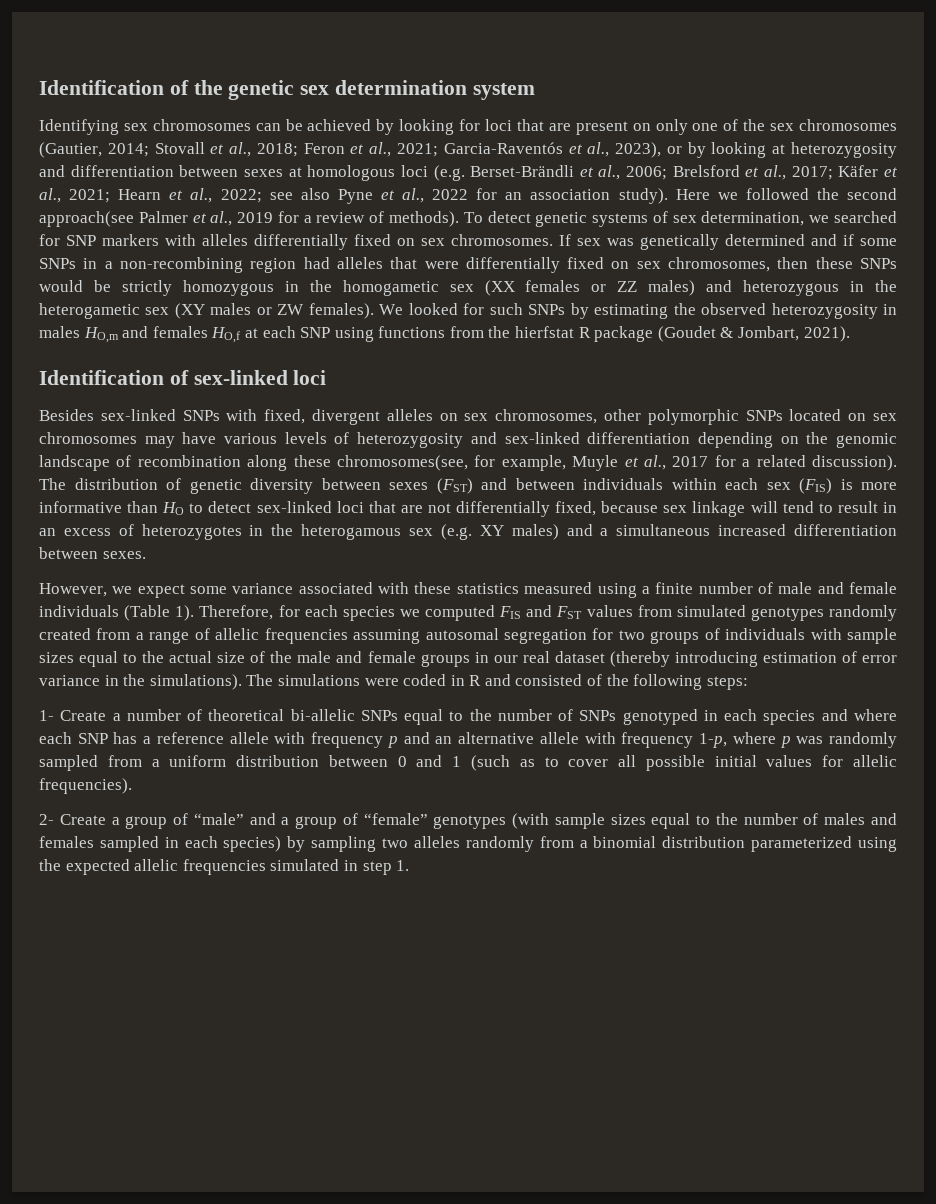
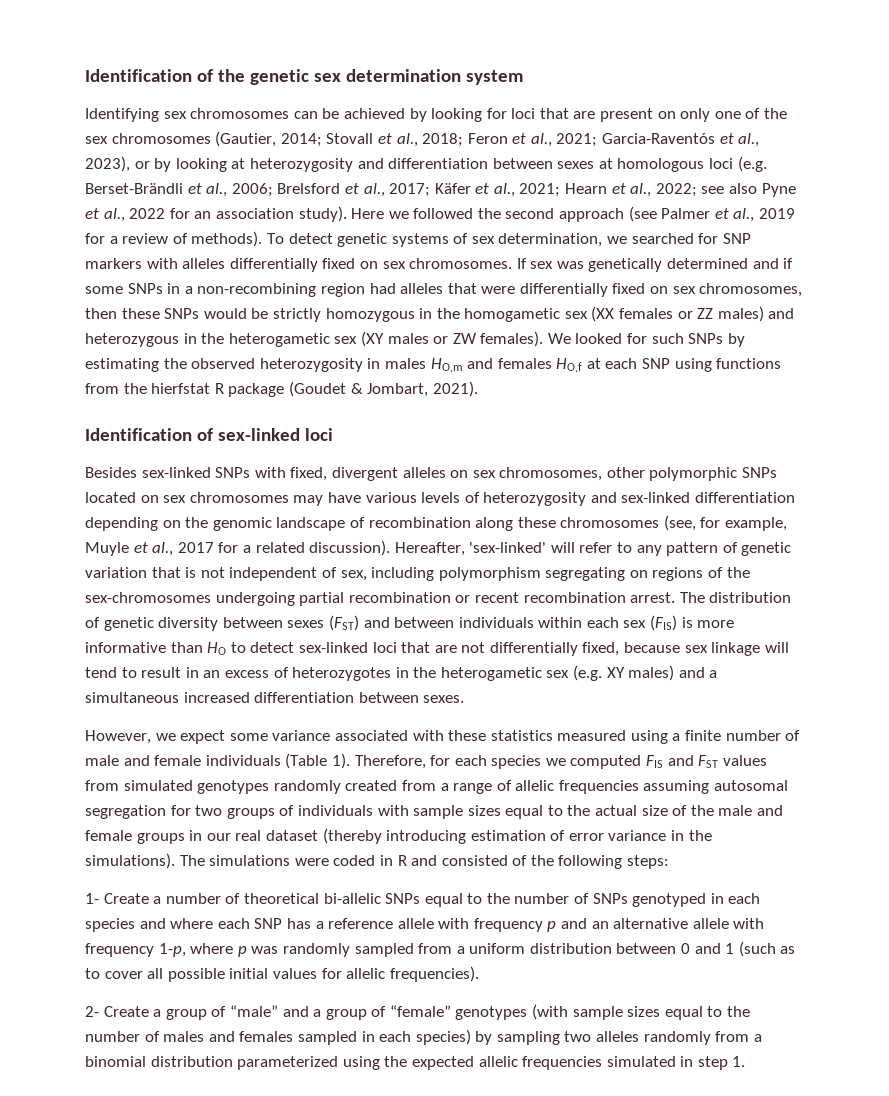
[39,211,134,227] approach(see -> [559,206,657,222] approach (see
[337,455,468,471] chromosomes(see, -> [560,515,696,531] chromosomes (see,
(897, 463) none -> [394,542,792,556] [85,567,750,581] [85,592,676,606] Hereafter, 'sex-linked' will refer to any pattern of genetic variation that is not independent of sex, including polymorphism segregating on regions of the sex-chromosomes undergoing partial recombination or recent recombination arrest.
[301,524,402,540] heterogamous -> [440,667,542,681] heterogametic

